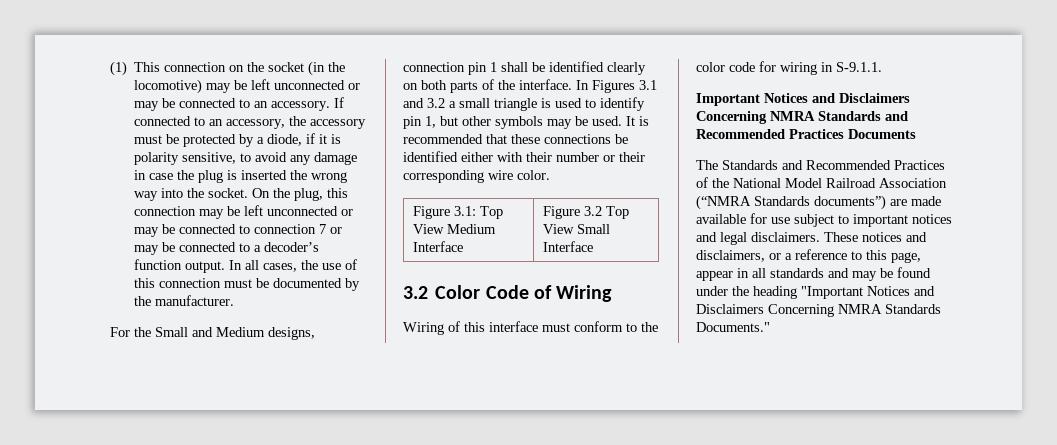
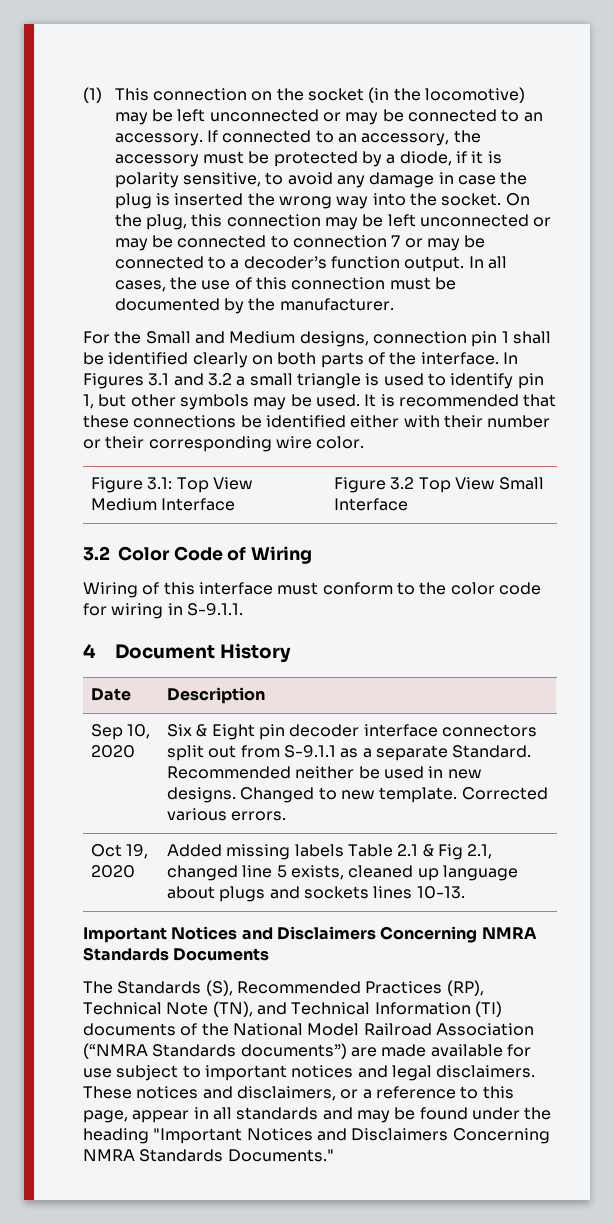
(882, 67) none -> [83,643,291,663] [91,688,132,701] [167,687,266,704] [91,724,151,740] [91,745,136,758] [167,724,538,740] [167,745,532,761] [167,766,482,779] [167,787,548,803] [167,808,287,821] [91,844,149,859] [91,865,136,878] [167,844,493,860] [167,865,519,881] [167,886,465,902] // 4 Document History // Date | Description // Sep 10, 2020 | Six & Eight pin decoder interface connectors split out from S-9.1.1 as a separate Standard. Recommended neither be used in new designs. Changed to new template. Corrected various errors. // Oct 19, 2020 | Added missing labels Table 2.1 & Fig 2.1, changed line 5 exists, cleaned up language about plugs and sockets lines 10-13.
[885,111,908,121] [696,129,844,139] and Recommended Practices -> (169, 954) none
[782,160,945,170] and Recommended Practices -> [205,980,484,996] [83,1001,502,1017] [83,1023,176,1036] (S), Recommended Practices (RP), Technical Note (TN), and Technical Information (TI) documents

